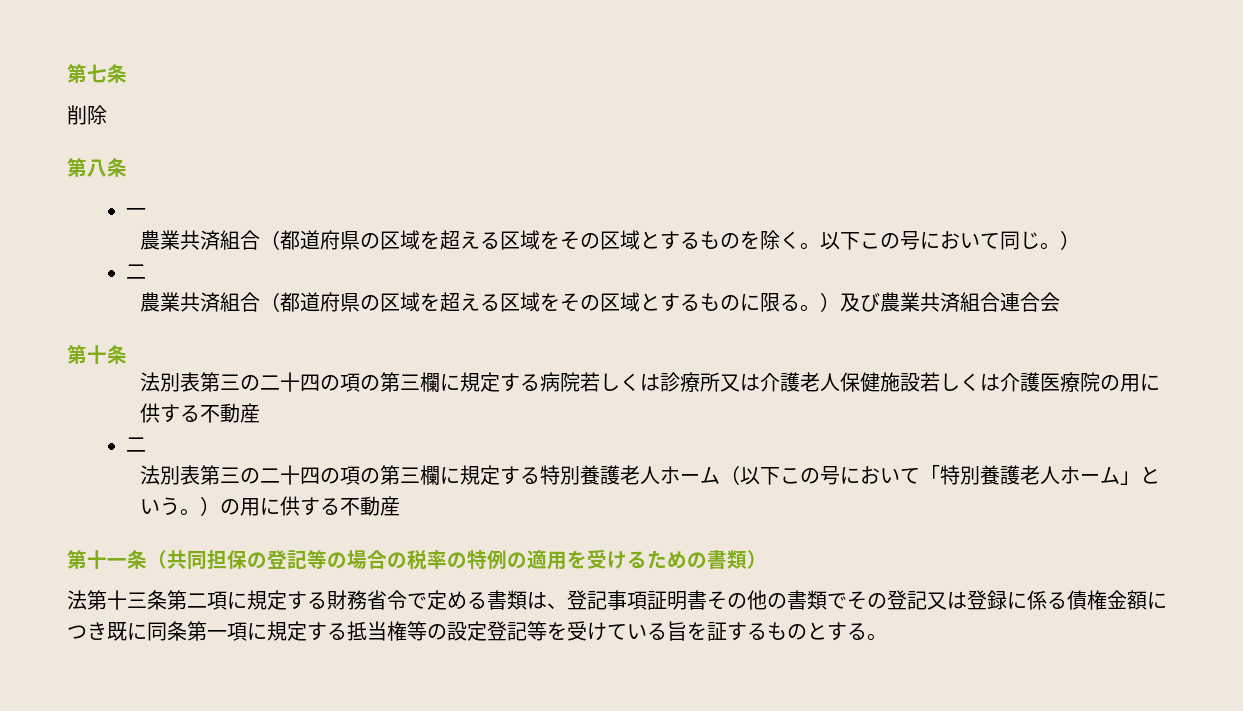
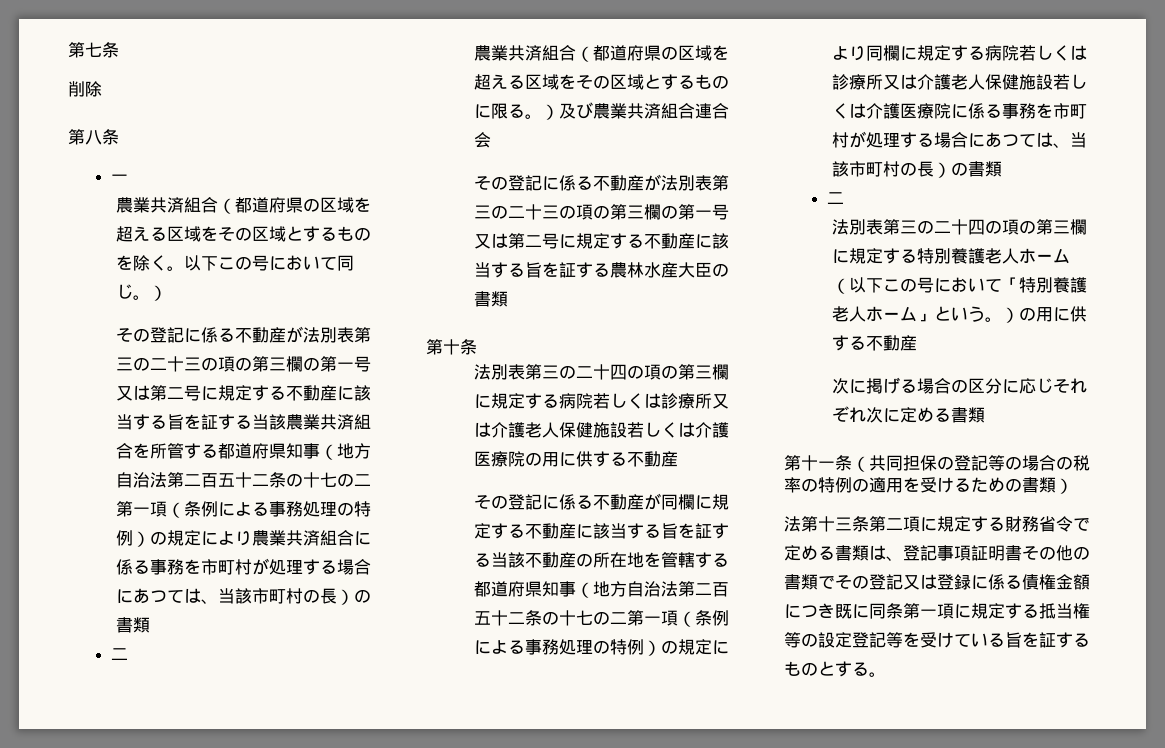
(1081, 240) none -> [116,326,372,343] [116,356,372,372] [116,385,372,401] [116,414,372,430] [116,443,372,460] [116,472,372,488] [116,501,372,518] [116,530,372,547] [116,558,372,575] [116,588,372,605] [116,617,151,633] // その登記に係る不動産が法別表第三の二十三の項の第三欄の第一号又は第二号に規定する不動産に該当する旨を証する当該農業共済組合を所管する都道府県知事（地方自治法第二百五十二条の十七の二第一項（条例による事務処理の特例）の規定により農業共済組合に係る事務を市町村が処理する場合にあつては、当該市町村の長）の書類
(1061, 302) none -> [474,174,730,191] [474,204,730,220] [474,233,730,249] [474,262,730,278] [474,291,509,307] // その登記に係る不動産が法別表第三の二十三の項の第三欄の第一号又は第二号に規定する不動産に該当する旨を証する農林水産大臣の書類
(261, 413) none -> [474,493,730,510] [474,523,730,539] [474,552,730,568] [474,581,730,598] [474,610,730,627] [474,639,730,656] [832,45,1088,61] [832,74,1088,90] [832,103,1088,119] [832,131,1088,148] [832,161,1003,178] // その登記に係る不動産が同欄に規定する不動産に該当する旨を証する当該不動産の所在地を管轄する都道府県知事（地方自治法第二百五十二条の十七の二第一項（条例による事務処理の特例）の規定により同欄に規定する病院若しくは診療所又は介護老人保健施設若しくは介護医療院に係る事務を市町村が処理する場合にあつては、当該市町村の長）の書類
(401, 506) none -> [832,377,1088,394] [832,406,986,423] // 次に掲げる場合の区分に応じそれぞれ次に定める書類

